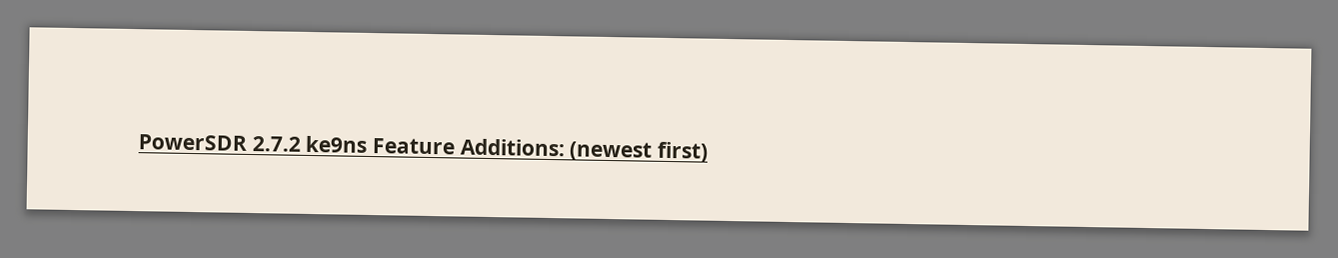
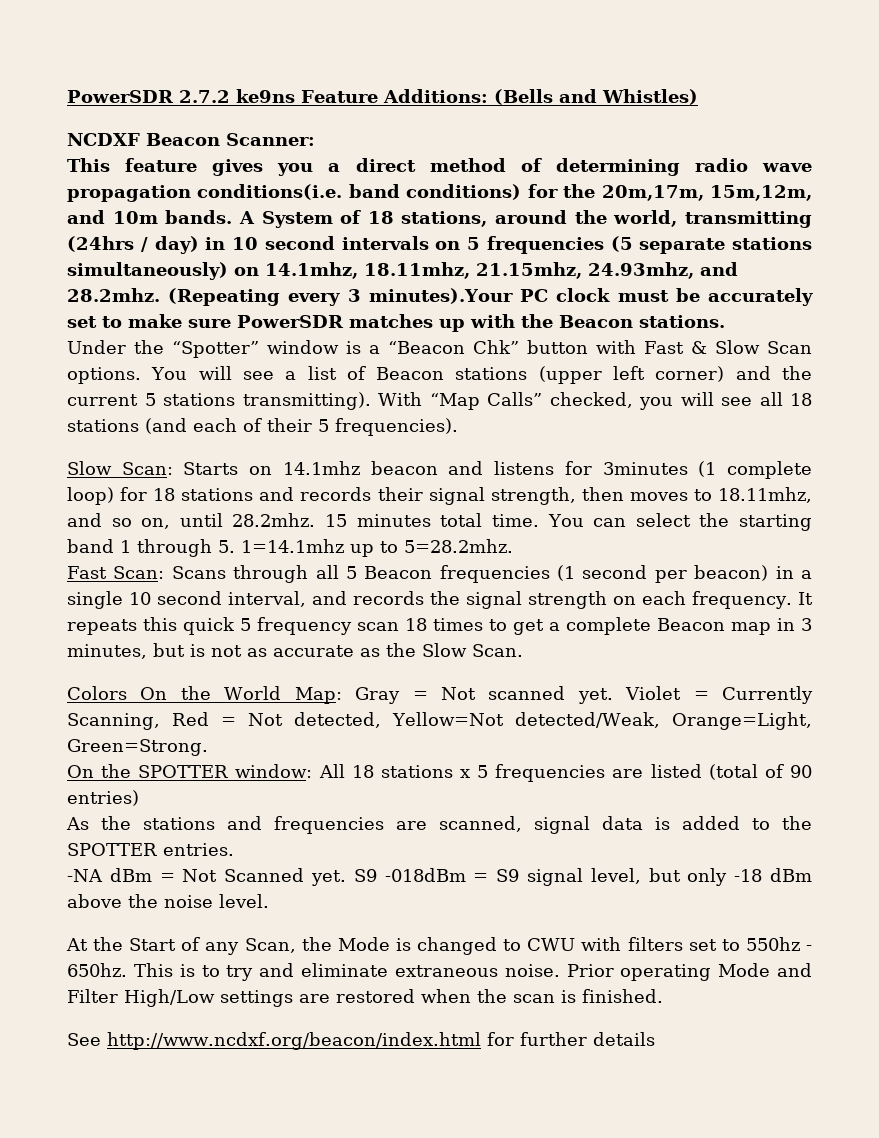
[569,141,709,163] (newest first) -> [493,89,698,105] [67,133,315,146] [67,158,813,176] [67,184,813,202] [67,210,812,228] [67,236,812,254] [67,262,738,280] [67,288,813,306] [67,314,725,332] [67,340,812,358] [67,366,813,384] [67,392,812,410] [67,418,458,436] [67,461,813,479] [67,487,813,505] [67,513,812,531] [67,539,513,557] [67,565,812,583] [67,591,813,609] [67,617,812,635] [67,643,523,659] [67,686,813,704] [67,712,812,730] [67,739,208,756] [67,764,812,782] [67,790,139,806] [66,816,812,834] [67,843,234,856] [67,868,812,886] [67,894,269,908] [66,937,813,955] [67,963,813,981] [67,989,663,1007] [67,1032,655,1050] (Bells and Whistles) // NCDXF Beacon Scanner: // This feature gives you a direct method of determining radio wave propagation conditions(i.e. band conditions) for the 20m,17m, 15m,12m, and 10m bands. A System of 18 stations, around the world, transmitting (24hrs / day) in 10 second intervals on 5 frequencies (5 separate stations simultaneously) on 14.1mhz, 18.11mhz, 21.15mhz, 24.93mhz, and 28.2mhz. (Repeating every 3 minutes).Your PC clock must be accurately set to make sure PowerSDR matches up with the Beacon stations. // Under the “Spotter” window is a “Beacon Chk” button with Fast & Slow Scan options. You will see a list of Beacon stations (upper left corner) and the current 5 stations transmitting). With “Map Calls” checked, you will see all 18 stations (and each of their 5 frequencies). // Slow Scan: Starts on 14.1mhz beacon and listens for 3minutes (1 complete loop) for 18 stations and records their signal strength, then moves to 18.11mhz, and so on, until 28.2mhz. 15 minutes total time. You can select the starting band 1 through 5. 1=14.1mhz up to 5=28.2mhz. // Fast Scan: Scans through all 5 Beacon frequencies (1 second per beacon) in a single 10 second interval, and records the signal strength on each frequency. It repeats this quick 5 frequency scan 18 times to get a complete Beacon map in 3 minutes, but is not as accurate as the Slow Scan. // Colors On the World Map: Gray = Not scanned yet. Violet = Currently Scanning, Red = Not detected, Yellow=Not detected/Weak, Orange=Light, Green=Strong. // On the SPOTTER window: All 18 stations x 5 frequencies are listed (total of 90 entries) // As the stations and frequencies are scanned, signal data is added to the SPOTTER entries. // -NA dBm = Not Scanned yet. S9 -018dBm = S9 signal level, but only -18 dBm above the noise level. // At the Start of any Scan, the Mode is changed to CWU with filters set to 550hz - 650hz. This is to try and eliminate extraneous noise. Prior operating Mode and Filter High/Low settings are restored when the scan is finished. // See http://www.ncdxf.org/beacon/index.html for further details

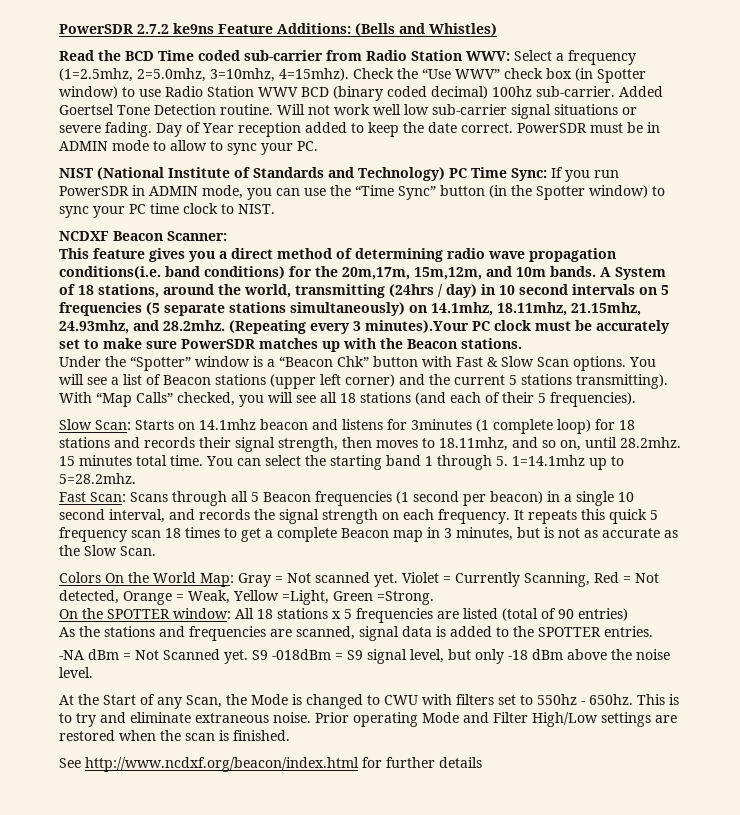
(698, 97) none -> [59,50,636,65] [59,68,646,83] [59,86,663,101] [59,104,637,119] [59,122,660,137] [59,140,318,155] [59,167,619,182] [59,185,665,200] [59,203,275,218] // Read the BCD Time coded sub-carrier from Radio Station WWV: Select a frequency (1=2.5mhz, 2=5.0mhz, 3=10mhz, 4=15mhz). Check the “Use WWV” check box (in Spotter window) to use Radio Station WWV BCD (binary coded decimal) 100hz sub-carrier. Added Goertsel Tone Detection routine. Will not work well low sub-carrier signal situations or severe fading. Day of Year reception added to keep the date correct. PowerSDR must be in ADMIN mode to allow to sync your PC. // NIST (National Institute of Standards and Technology) PC Time Sync: If you run PowerSDR in ADMIN mode, you can use the “Time Sync” button (in the Spotter window) to sync your PC time clock to NIST.
[392,712,812,730] [67,739,208,756] Yellow=Not detected/Weak, Orange=Light, Green=Strong. -> [123,590,434,605] Orange = Weak, Yellow =Light, Green =Strong.

